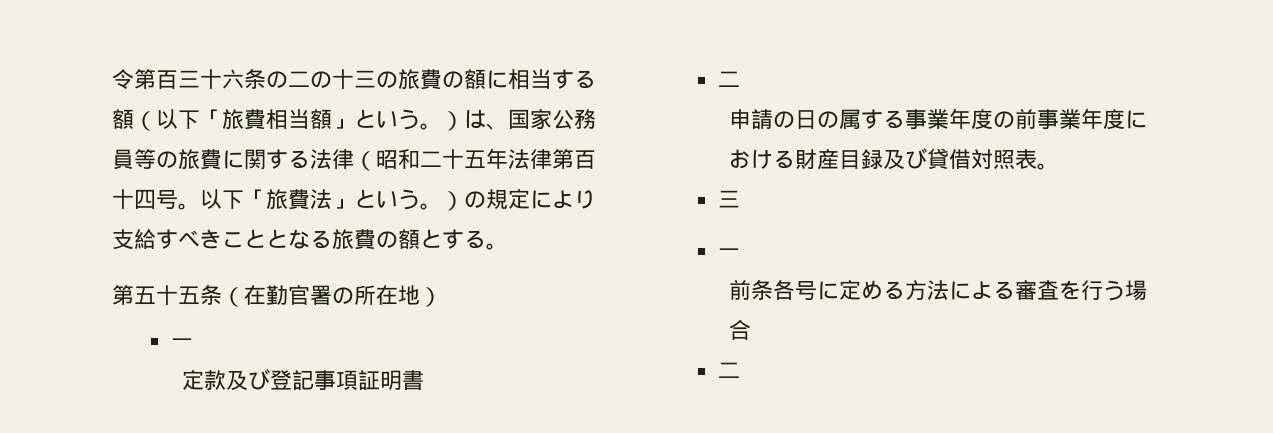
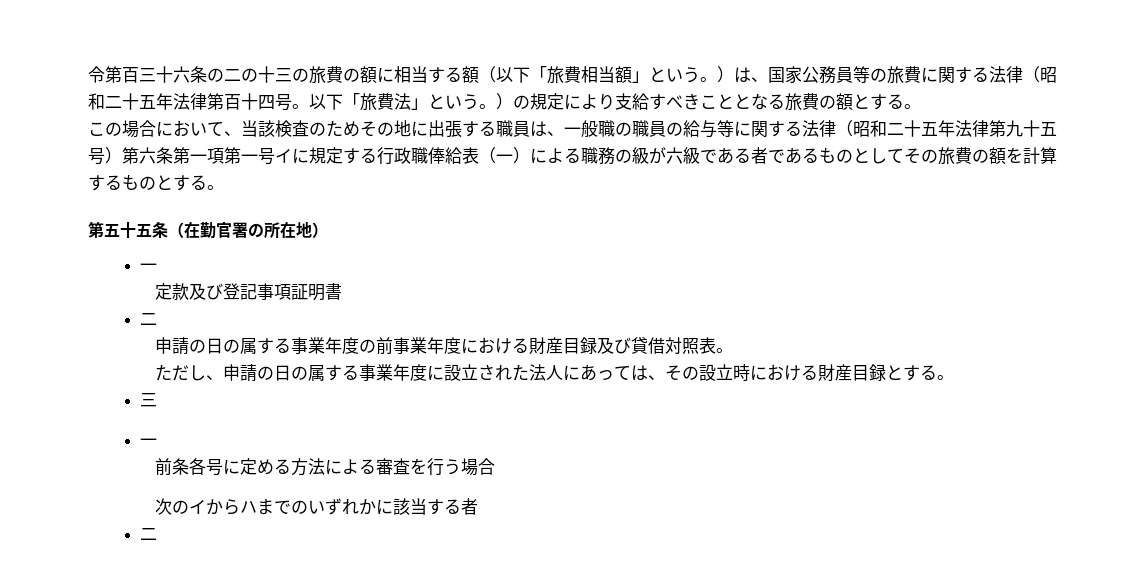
(508, 246) none -> [88,120,1057,138] [88,147,1057,165] [88,174,224,191] // この場合において、当該検査のためその地に出張する職員は、一般職の職員の給与等に関する法律（昭和二十五年法律第九十五号）第六条第一項第一号イに規定する行政職俸給表（一）による職務の級が六級である者であるものとしてその旅費の額を計算するものとする。
(1059, 166) none -> [155,364,955,382] // ただし、申請の日の属する事業年度に設立された法人にあっては、その設立時における財産目録とする。
(751, 329) none -> [155,498,479,515] // 次のイからハまでのいずれかに該当する者

